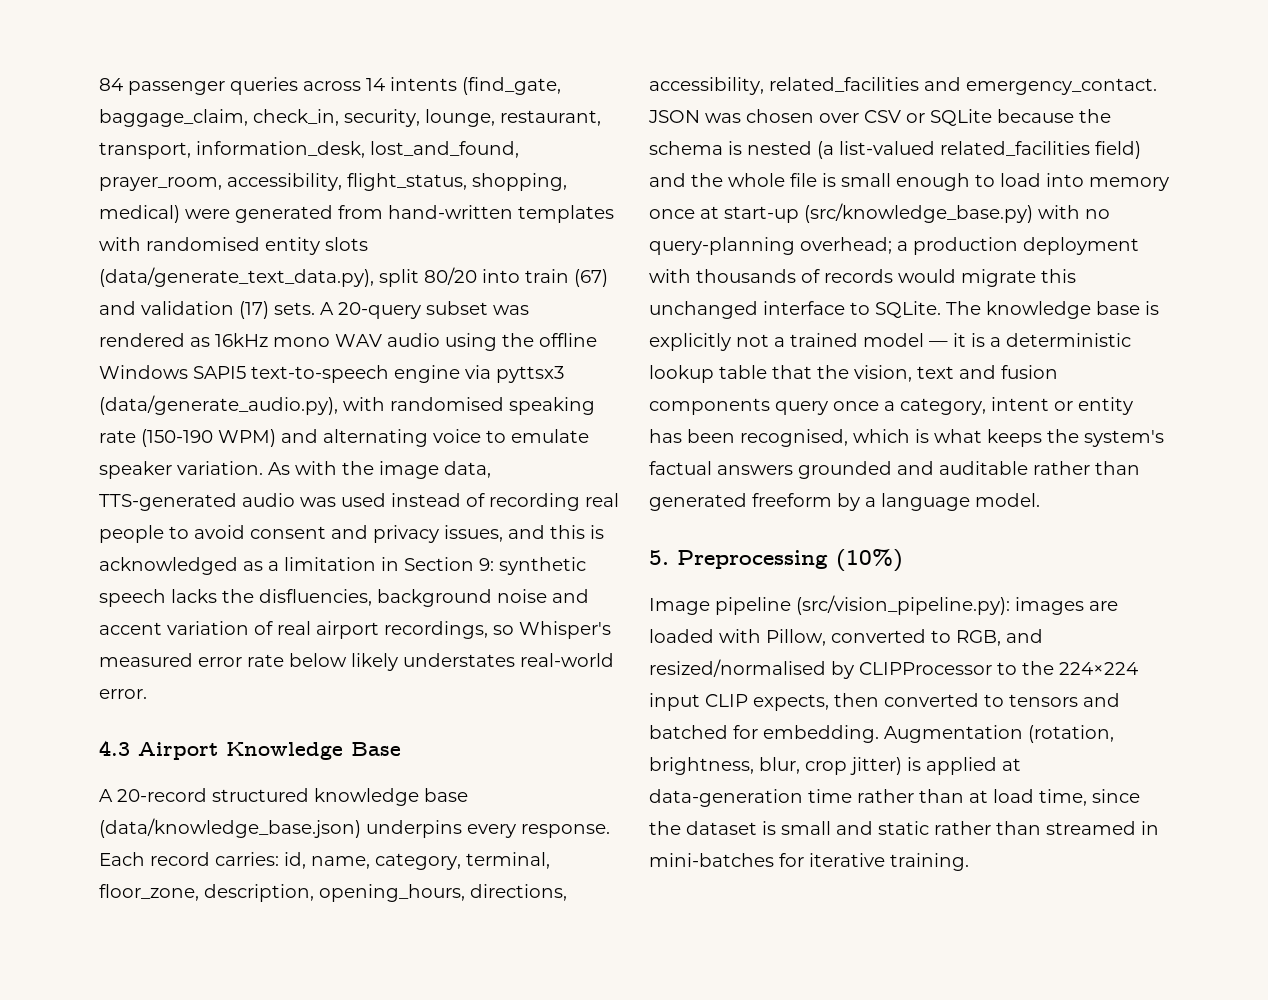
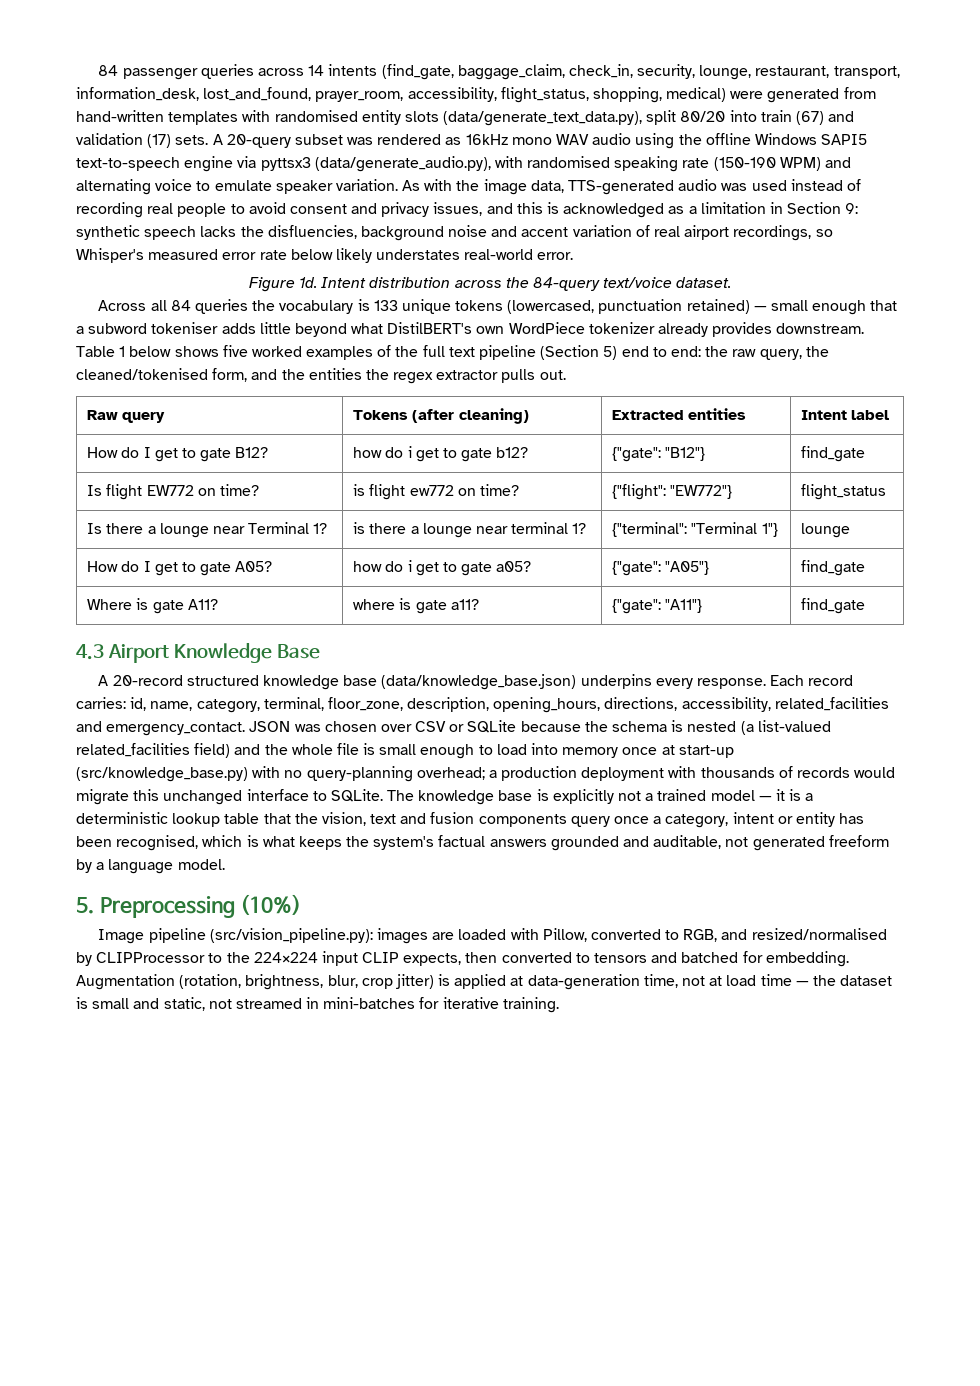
(147, 694) none -> [248,277,732,292] [98,299,898,315] [76,322,865,337] [76,345,829,360] [76,368,566,384] [87,410,166,423] [353,408,529,424] [612,408,747,420] [801,410,890,420] [87,447,269,462] [353,446,529,462] [612,447,706,462] [801,446,866,462] [87,484,259,500] [353,484,519,500] [612,484,733,500] [801,484,887,500] [87,522,328,538] [353,522,587,538] [612,522,778,537] [801,523,851,538] [87,561,273,576] [353,560,532,576] [612,561,710,576] [801,560,866,576] [87,598,218,614] [353,598,479,614] [612,599,703,614] [801,598,866,614] // Figure 1d. Intent distribution across the 84-query text/voice dataset. // Across all 84 queries the vocabulary is 133 unique tokens (lowercased, punctuation retained) — small enough that a subword tokeniser adds little beyond what DistilBERT's own WordPiece tokenizer already provides downstream. Table 1 below shows five worked examples of the full text pipeline (Section 5) end to end: the raw query, the cleaned/tokenised form, and the entities the regex extractor pulls out. // Raw query | Tokens (after cleaning) | Extracted entities | Intent label // How do I get to gate B12? | how do i get to gate b12? | {"gate": "B12"} | find_gate // Is flight EW772 on time? | is flight ew772 on time? | {"flight": "EW772"} | flight_status // Is there a lounge near Terminal 1? | is there a lounge near terminal 1? | {"terminal": "Terminal 1"} | lounge // How do I get to gate A05? | how do i get to gate a05? | {"gate": "A05"} | find_gate // Where is gate A11? | where is gate a11? | {"gate": "A11"} | find_gate
[939,461,1140,475] auditable rather than -> [653,835,749,849] auditable, not
[808,789,1140,806] time rather than at load time, since -> [643,974,809,988] time, not at load time —
[878,821,1041,835] static rather than -> [163,997,232,1011] static, not

